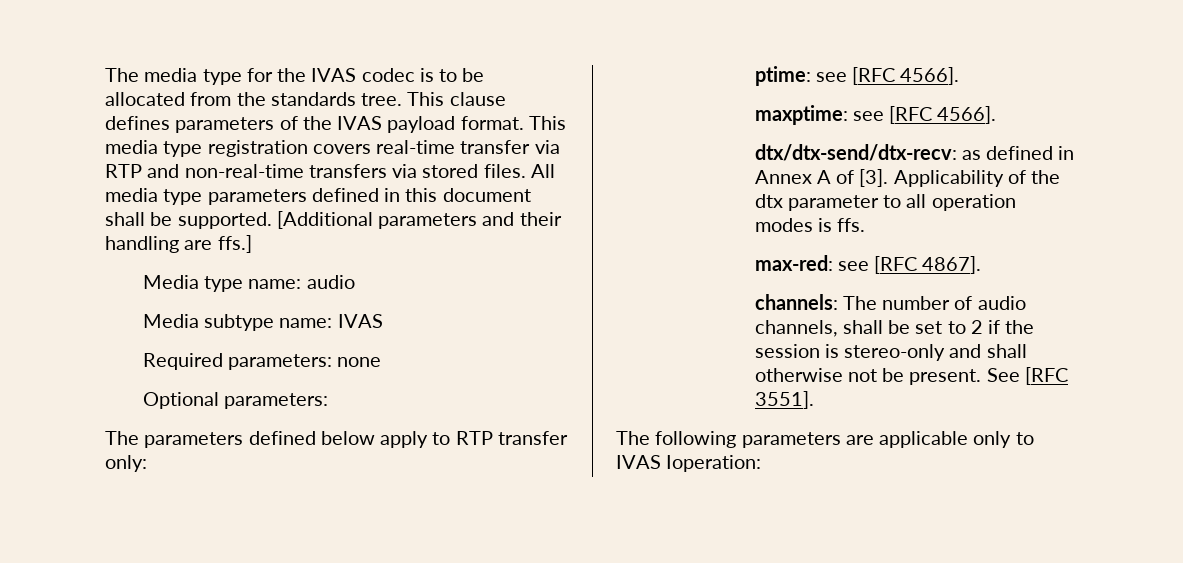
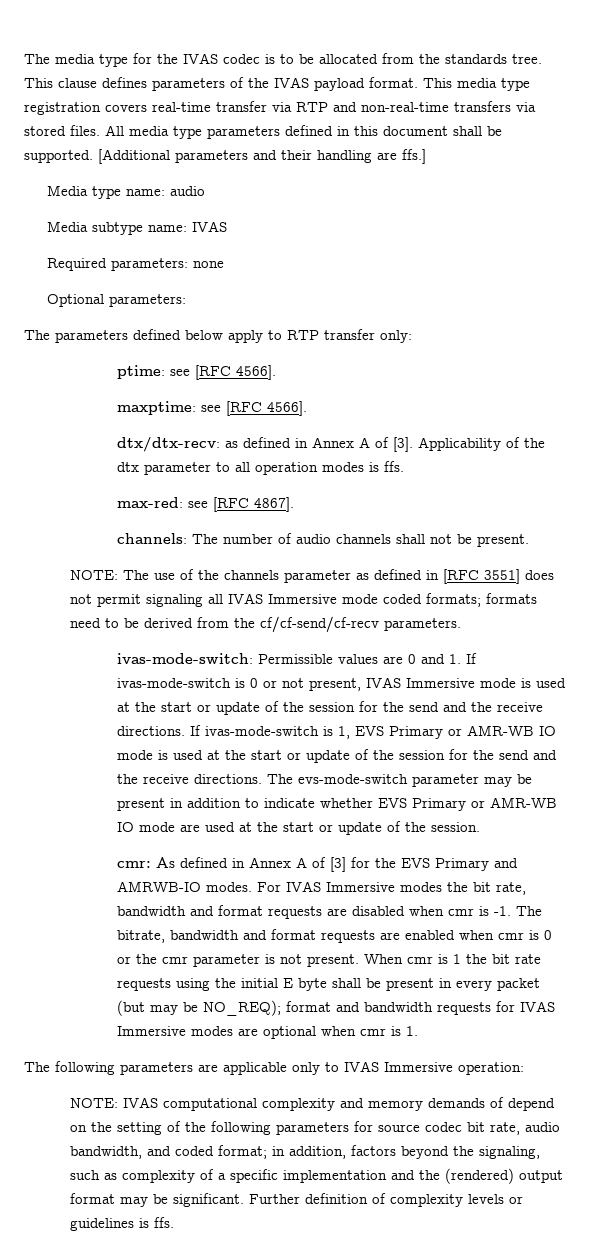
[754,144,957,161] dtx/dtx-send/dtx-recv: -> [116,437,220,452] dtx/dtx-recv:
[754,320,1035,337] [754,344,1027,361] [754,367,1068,385] [754,391,814,409] channels, shall be set to 2 if the session is stereo-only and shall otherwise not be present. See [RFC 3551]. -> [335,534,529,547] [70,569,555,584] [70,593,538,607] [70,616,462,633] [116,653,477,664] [116,677,566,691] [116,701,543,715] [116,725,556,739] [116,749,557,763] [116,774,532,787] [116,797,557,811] [116,821,480,835] [116,857,518,872] [116,881,526,895] [116,905,542,919] [116,929,552,943] [116,954,541,967] [116,978,540,991] [116,1000,555,1016] [116,1026,418,1039] channels shall not be present. // NOTE: The use of the channels parameter as defined in [RFC 3551] does not permit signaling all IVAS Immersive mode coded formats; formats need to be derived from the cf/cf-send/cf-recv parameters. // ivas-mode-switch: Permissible values are 0 and 1. If ivas-mode-switch is 0 or not present, IVAS Immersive mode is used at the start or update of the session for the send and the receive directions. If ivas-mode-switch is 1, EVS Primary or AMR-WB IO mode is used at the start or update of the session for the send and the receive directions. The evs-mode-switch parameter may be present in addition to indicate whether EVS Primary or AMR-WB IO mode are used at the start or update of the session. // cmr: As defined in Annex A of [3] for the EVS Primary and AMRWB-IO modes. For IVAS Immersive modes the bit rate, bandwidth and format requests are disabled when cmr is -1. The bitrate, bandwidth and format requests are enabled when cmr is 0 or the cmr parameter is not present. When cmr is 1 the bit rate requests using the initial E byte shall be present in every packet (but may be NO_REQ); format and bandwidth requests for IVAS Immersive modes are optional when cmr is 1.
[666,455,762,472] Ioperation: -> [384,1062,524,1075] [70,1097,556,1111] [70,1121,561,1135] [70,1145,541,1159] [70,1168,564,1184] [70,1193,524,1207] [70,1217,175,1231] Immersive operation: // NOTE: IVAS computational complexity and memory demands of depend on the setting of the following parameters for source codec bit rate, audio bandwidth, and coded format; in addition, factors beyond the signaling, such as complexity of a specific implementation and the (rendered) output format may be significant. Further definition of complexity levels or guidelines is ffs.

